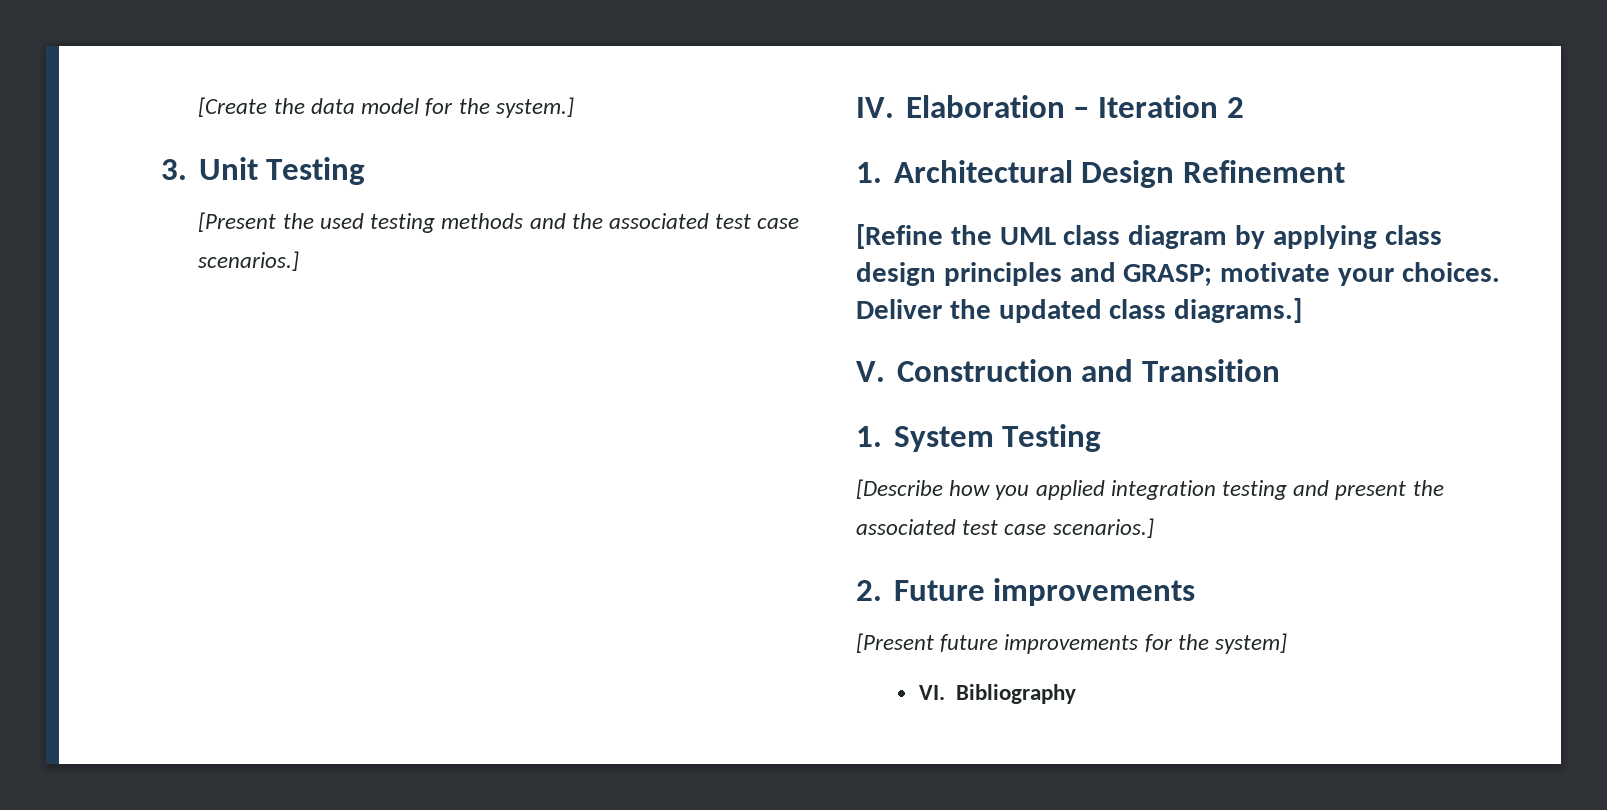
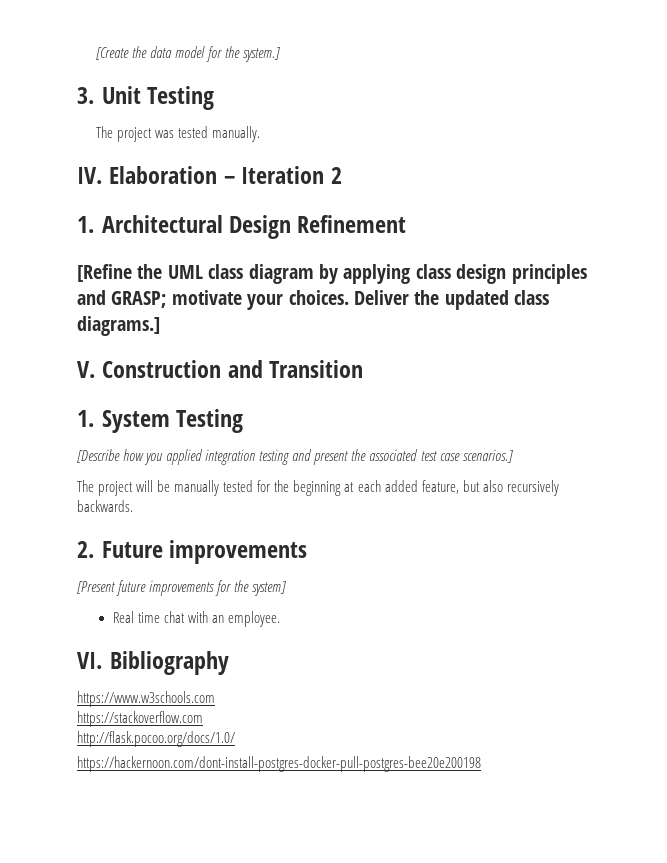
[198,212,800,233] [198,251,300,271] [Present the used testing methods and the associated test case scenarios.] -> [96,126,261,142] The project was tested manually.
(1154, 528) none -> [77,480,559,496] [77,500,133,512] // The project will be manually tested for the beginning at each added feature, but also recursively backwards.
[918,684,1077,704] VI. Bibliography -> [112,611,280,627] [77,651,229,675] [77,691,215,707] [77,711,203,727] [77,731,235,747] [77,756,481,772] Real time chat with an employee. // VI. Bibliography // https://www.w3schools.com // https://stackoverflow.com // http://flask.pocoo.org/docs/1.0/ // https://hackernoon.com/dont-install-postgres-docker-pull-postgres-bee20e200198

